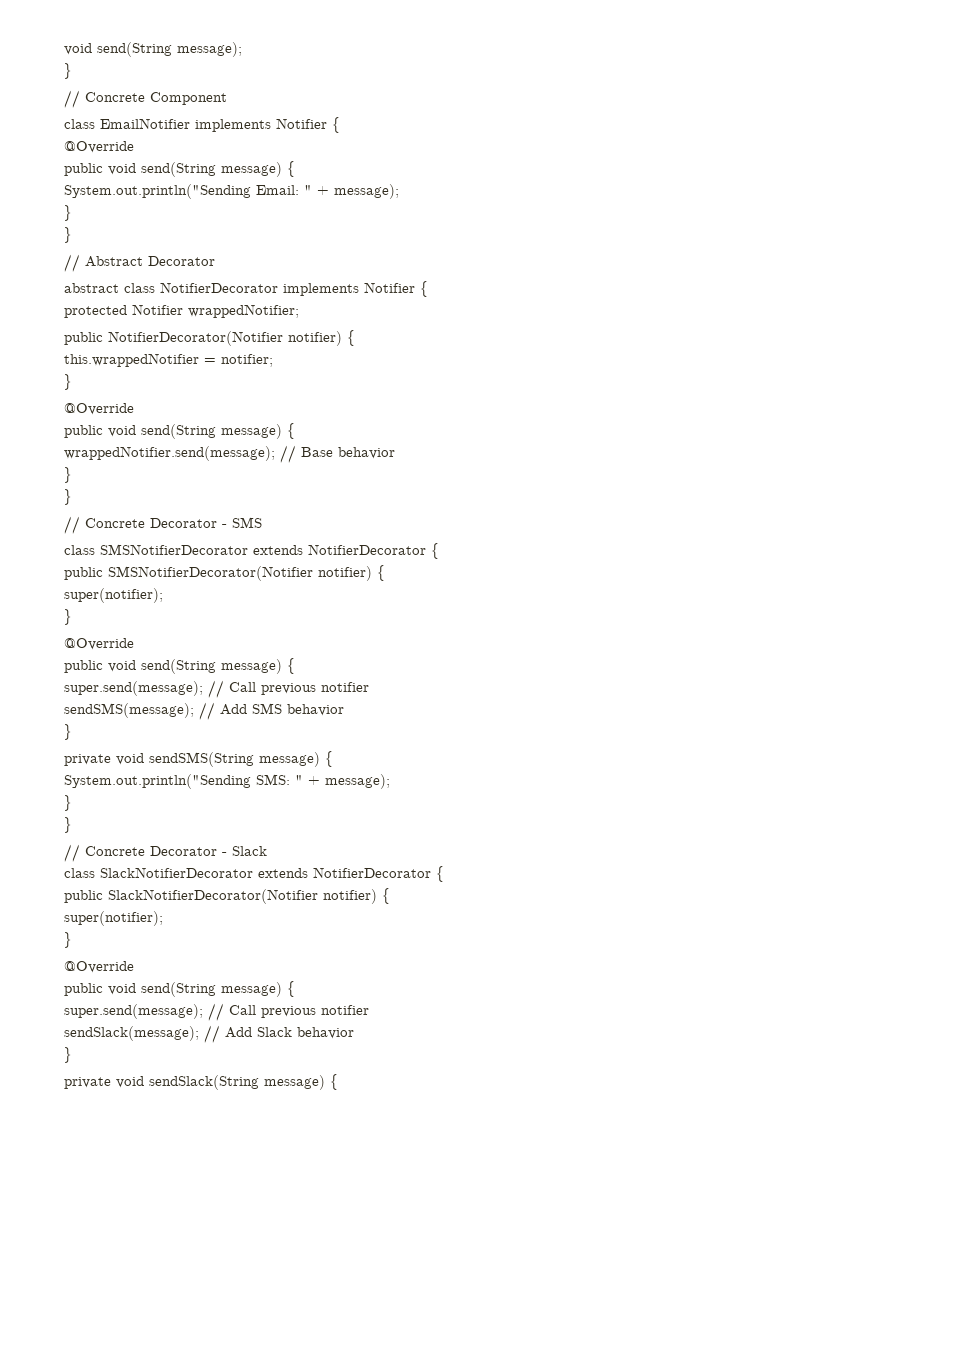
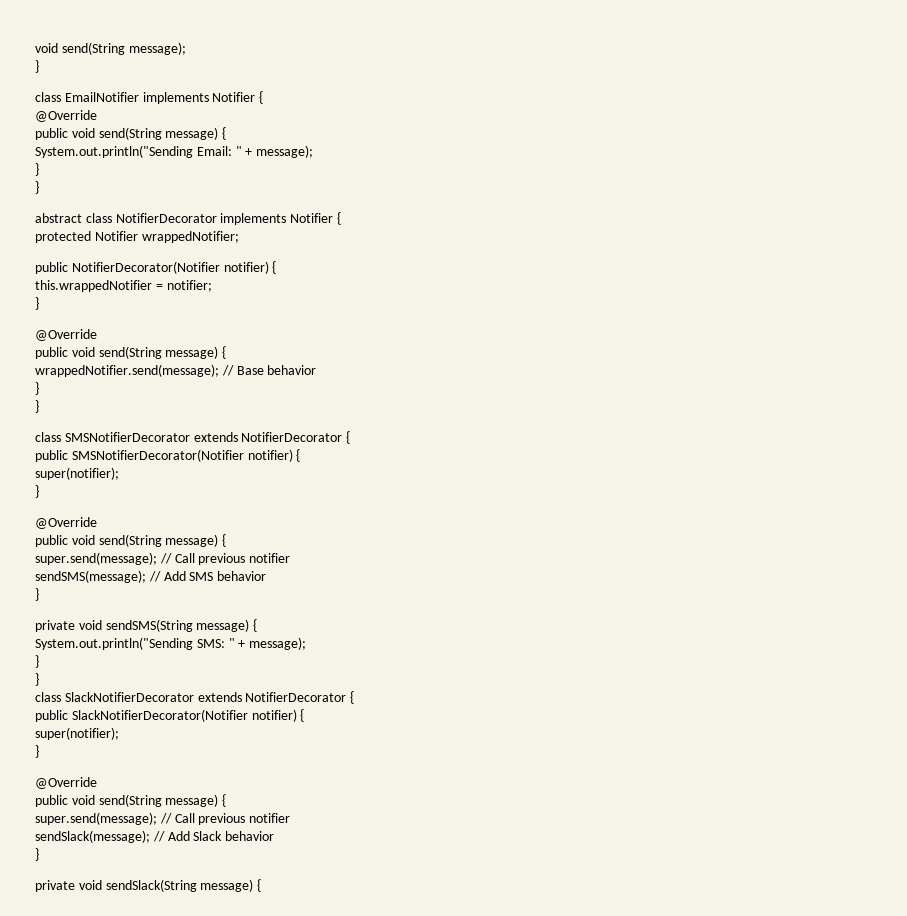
[64,90,227,108] // // Concrete Component -> (39, 66) none
[64,254,215,272] // // Abstract Decorator -> (39, 187) none
[64,516,262,534] // // Concrete Decorator - SMS -> (39, 406) none
[64,844,267,862] // // Concrete Decorator - Slack -> (39, 679) none

